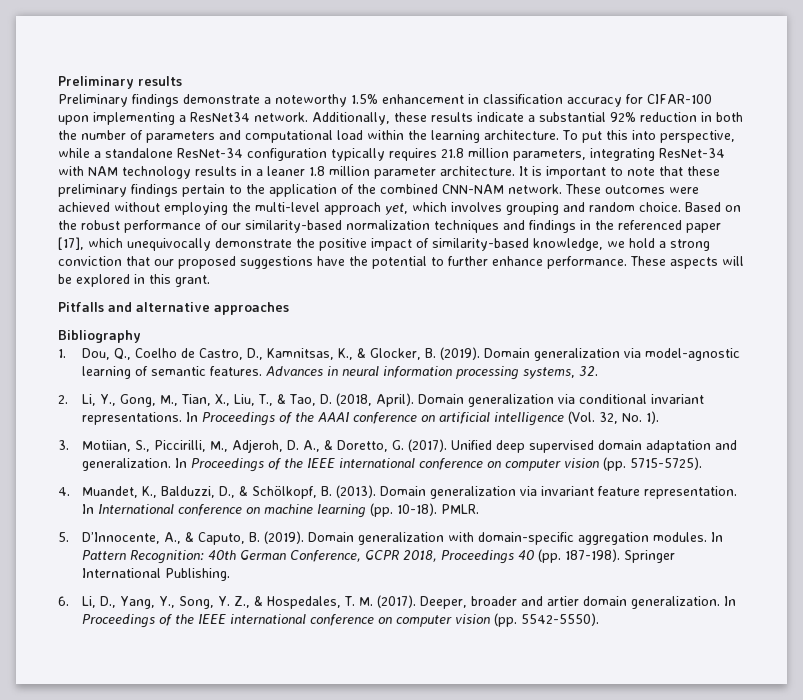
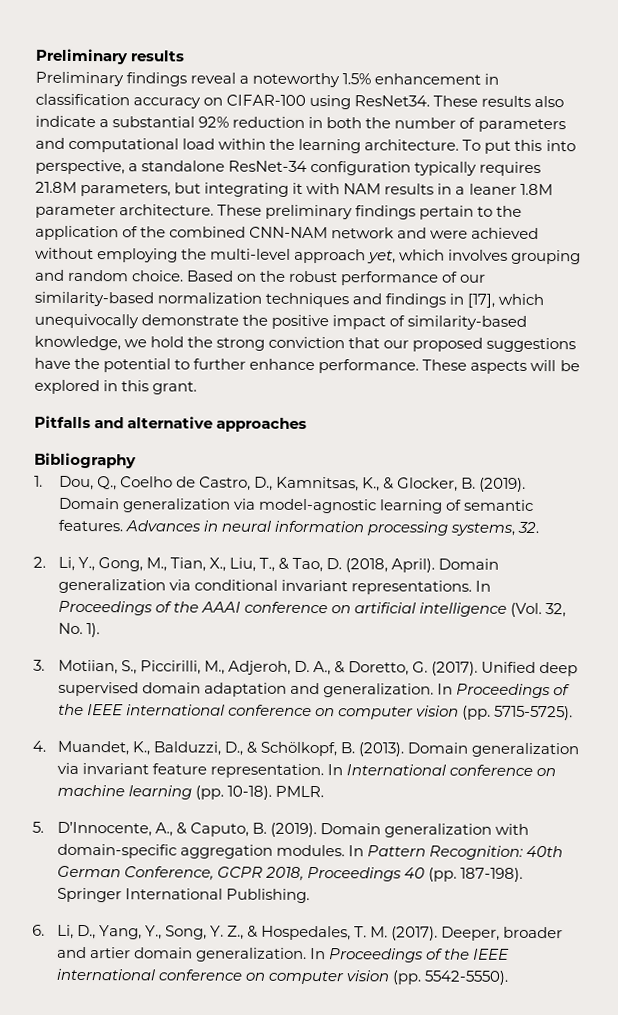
[183,94,260,104] demonstrate -> [190,72,237,84] reveal
[626,94,712,104] [58,112,473,125] for CIFAR-100 upon implementing a ResNet34 network. Additionally, these results -> [203,94,565,110] on CIFAR-100 using ResNet34. These results also
[58,148,90,158] while -> (125, 167) none
[441,148,725,161] 21.8 million parameters, integrating ResNet-34 -> [35,181,304,197] 21.8M parameters, but integrating it
[122,166,191,179] technology -> (382, 189) none
[309,166,720,179] 1.8 million parameter architecture. It is important to note that these -> [519,183,553,196] [35,204,263,219] 1.8M parameter architecture. These
[508,184,665,194] network. These outcomes -> [331,227,428,239] network and
[595,220,721,233] the referenced paper -> (465, 299) none
[659,241,666,248] a -> [187,336,214,348] the

